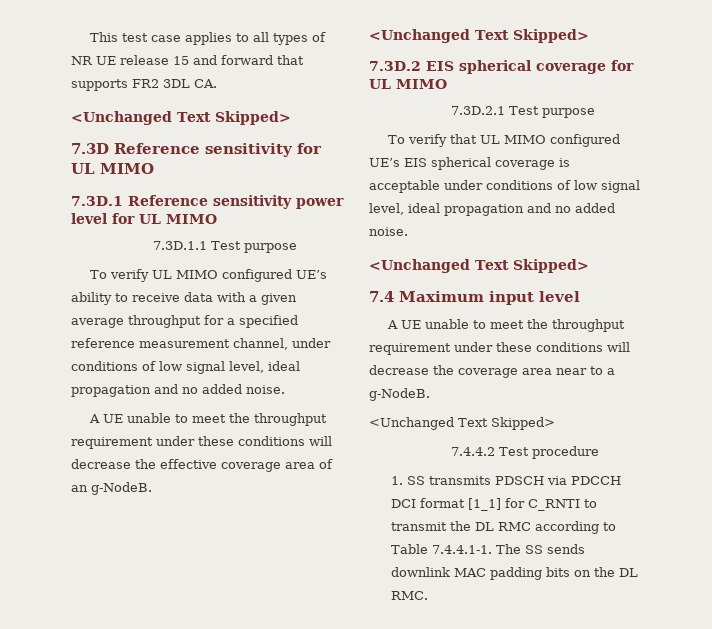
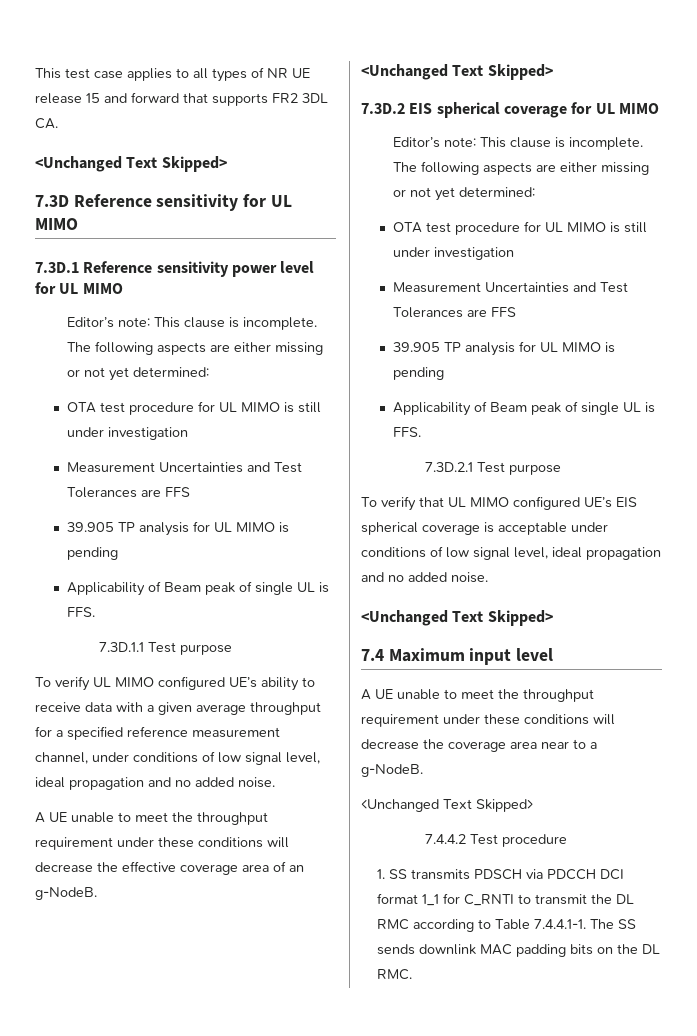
(217, 219) none -> [66,317,317,330] [66,341,323,355] [66,367,209,381] [66,401,321,415] [66,427,188,440] [66,462,302,473] [66,487,190,498] [66,521,289,536] [66,547,118,560] [66,581,329,596] [66,607,95,617] // Editor’s note: This clause is incomplete. The following aspects are either missing or not yet determined: // OTA test procedure for UL MIMO is still under investigation // Measurement Uncertainties and Test Tolerances are FFS // 39.905 TP analysis for UL MIMO is pending // Applicability of Beam peak of single UL is FFS.
(447, 84) none -> [392,137,643,150] [392,161,649,175] [392,187,535,201] [392,221,647,235] [392,247,514,260] [392,282,628,293] [392,307,516,318] [392,341,615,356] [392,367,444,380] [392,401,655,416] [392,427,421,437] // Editor’s note: This clause is incomplete. The following aspects are either missing or not yet determined: // OTA test procedure for UL MIMO is still under investigation // Measurement Uncertainties and Test Tolerances are FFS // 39.905 TP analysis for UL MIMO is pending // Applicability of Beam peak of single UL is FFS.
[468,498,502,511] [1_1] -> [421,894,439,906] 1_1

